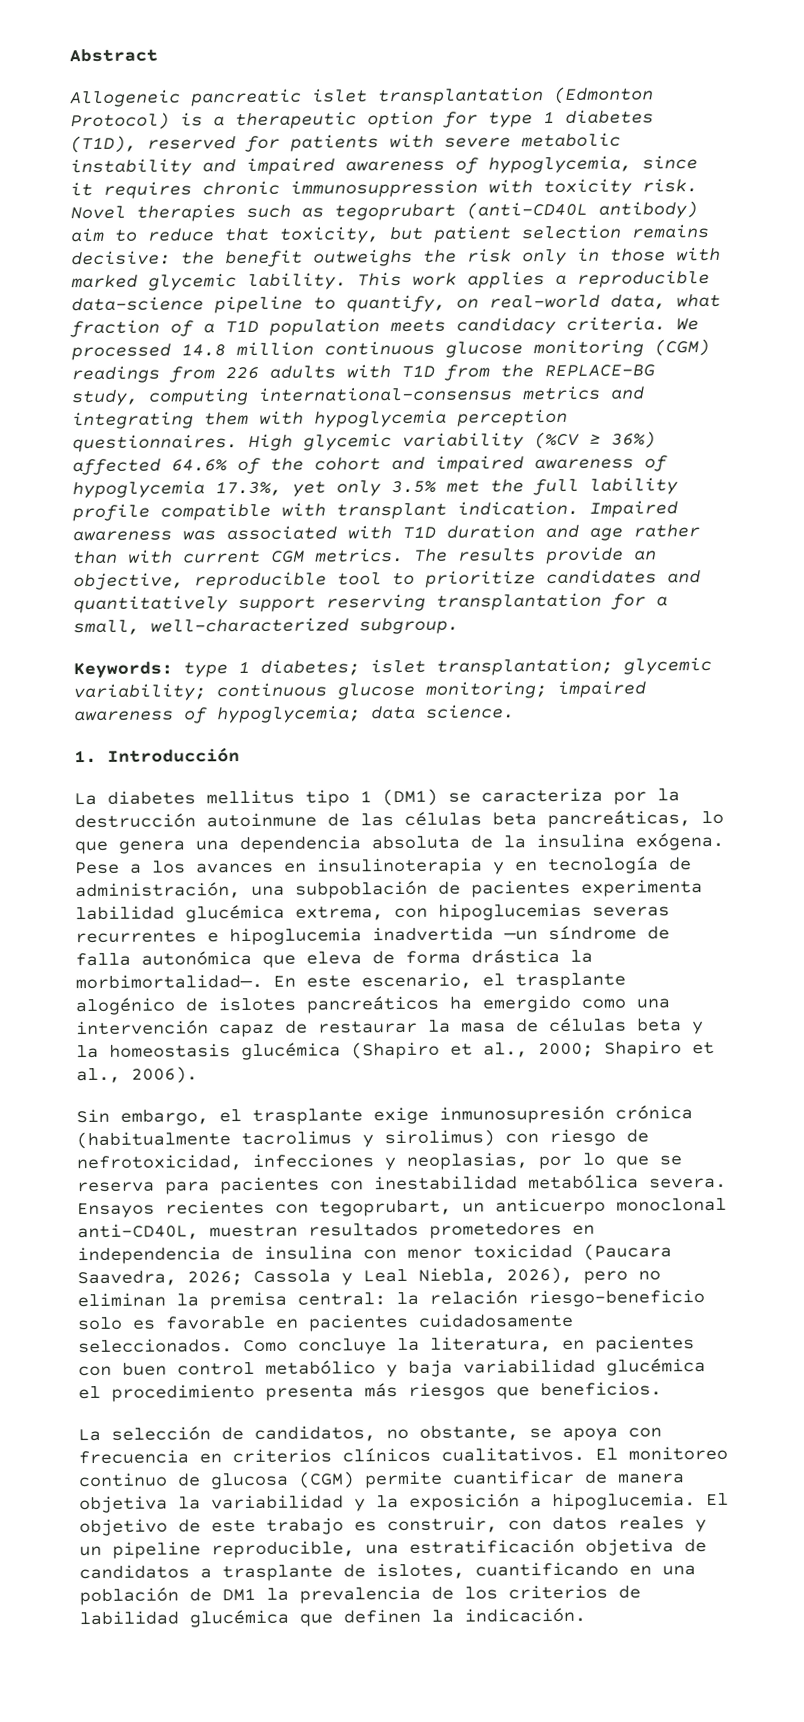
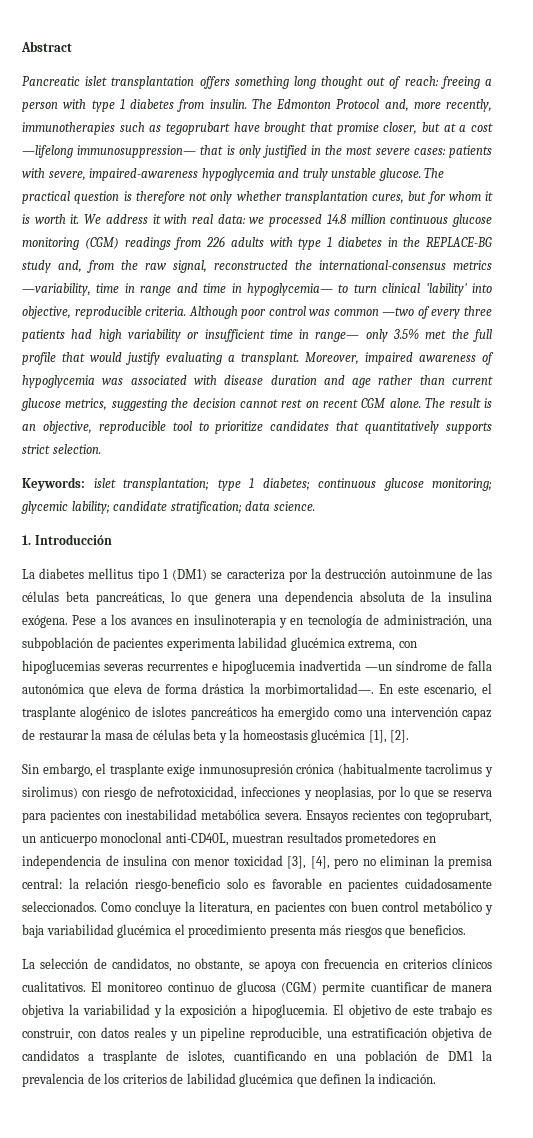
[70,86,654,108] [70,109,654,131] [70,132,621,154] [70,155,698,177] [70,178,698,199] [70,201,698,222] [70,224,709,244] [71,246,721,268] [71,270,710,291] [71,293,721,314] [69,316,699,338] Allogeneic pancreatic islet transplantation (Edmonton Protocol) is a therapeutic option for type 1 diabetes (T1D), reserved for patients with severe metabolic instability and impaired awareness of hypoglycemia, since it requires chronic immunosuppression with toxicity risk. Novel therapies such as tegoprubart (anti-CD40L antibody) aim to reduce that toxicity, but patient selection remains decisive: the benefit outweighs the risk only in those with marked glycemic lability. This work applies a reproducible data-science pipeline to quantify, on real-world data, what fraction of a T1D population meets candidacy criteria. We -> [22,76,493,89] [22,99,492,112] [22,122,494,135] [22,145,493,158] [22,168,445,181] [22,191,493,204] [22,214,265,224] Pancreatic islet transplantation offers something long thought out of reach: freeing a person with type 1 diabetes from insulin. The Edmonton Protocol and, more recently, immunotherapies such as tegoprubart have brought that promise closer, but at a cost —lifelong immunosuppression— that is only justified in the most severe cases: patients with severe, impaired-awareness hypoglycemia and truly unstable glucose. The practical question is therefore not only whether transplantation cures, but for whom it is worth it. We address it with real data: we
[401,364,655,381] [71,385,645,407] [72,408,568,430] [72,431,656,453] [72,455,668,476] [72,480,326,499] T1D from the REPLACE-BG study, computing international-consensus metrics and integrating them with hypoglycemia perception questionnaires. High glycemic variability (%CV ≥ 36%) affected 64.6% of the cohort and impaired awareness of hypoglycemia 17.3%, yet -> [298,237,492,250] [22,260,492,273] [22,283,493,296] [22,306,493,319] [22,329,360,342] type 1 diabetes in the REPLACE-BG study and, from the raw signal, reconstructed the international-consensus metrics —variability, time in range and time in hypoglycemia— to turn clinical 'lability' into objective, reproducible criteria. Although poor control was common —two of every three patients had high variability or insufficient time in range—
[589,477,678,495] [72,500,678,522] [72,530,172,542] lability profile compatible with transplant indication. Impaired awareness -> [22,352,494,365] [22,375,95,388] profile that would justify evaluating a transplant. Moreover, impaired awareness of hypoglycemia
[402,525,436,539] T1D -> [224,375,264,385] disease
[127,546,624,565] with current CGM metrics. The results provide -> [452,376,494,385] [21,398,492,411] current glucose metrics, suggesting the decision cannot rest on recent CGM alone. The result is
[667,570,701,584] [73,592,668,614] [73,617,459,636] and quantitatively support reserving transplantation for a small, well-characterized subgroup. -> [336,421,492,434] [22,444,101,454] that quantitatively supports strict selection.
(173, 670) none -> [93,478,209,491] islet transplantation;
[370,656,712,676] [73,680,646,702] [74,705,361,724] islet transplantation; glycemic variability; continuous glucose monitoring; impaired awareness of hypoglycemia; -> [318,478,492,491] [21,501,242,514] continuous glucose monitoring; glycemic lability; candidate stratification;
[351,1040,715,1060] [76,1066,198,1084] (Shapiro et al., 2000; Shapiro et al., 2006). -> [368,730,410,743] [1], [2].
[583,1243,672,1261] [77,1266,573,1287] (Paucara Saavedra, 2026; Cassola y Leal Niebla, 2026), -> [287,856,330,869] [3], [4],

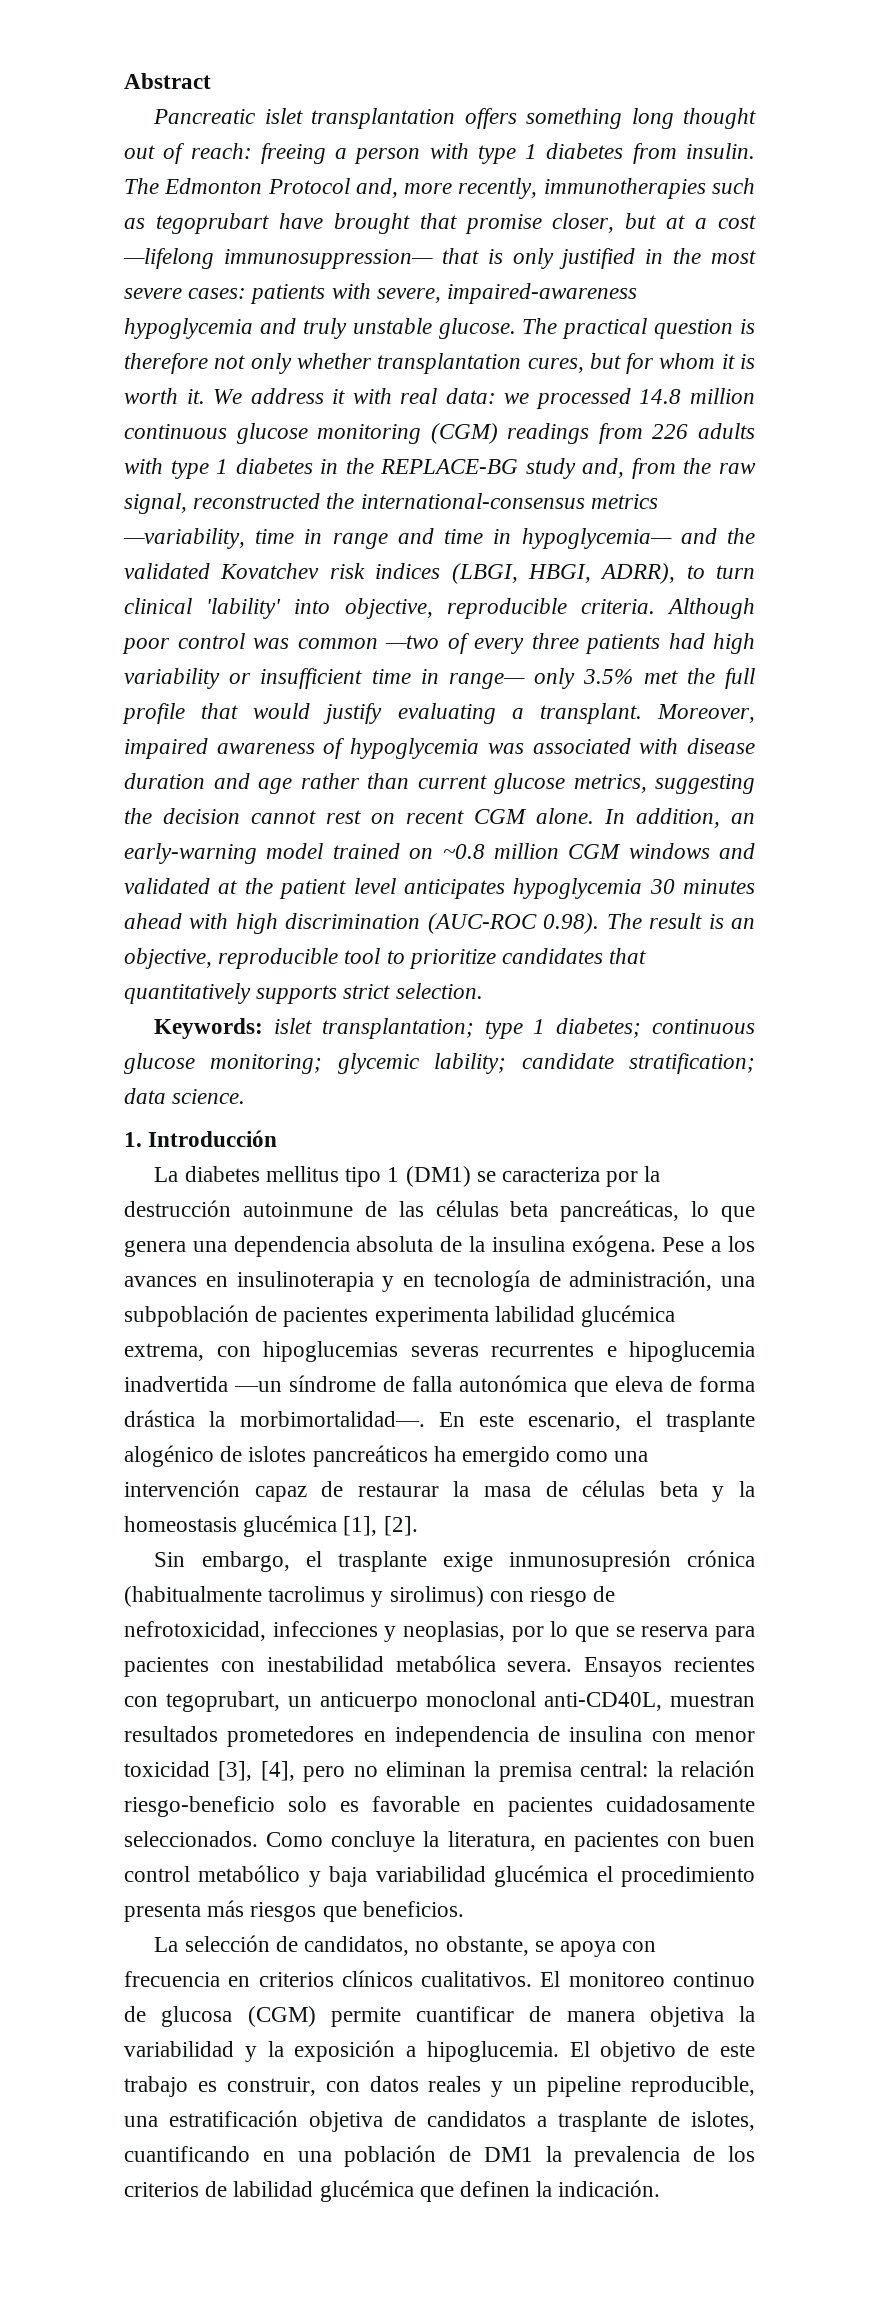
(333, 289) none -> [680,528,755,544] [124,563,676,584] and the validated Kovatchev risk indices (LBGI, HBGI, ADRR),
(421, 403) none -> [604,808,755,828] [124,843,755,864] [124,878,755,899] [124,913,600,934] In addition, an early-warning model trained on ~0.8 million CGM windows and validated at the patient level anticipates hypoglycemia 30 minutes ahead with high discrimination (AUC-ROC 0.98).

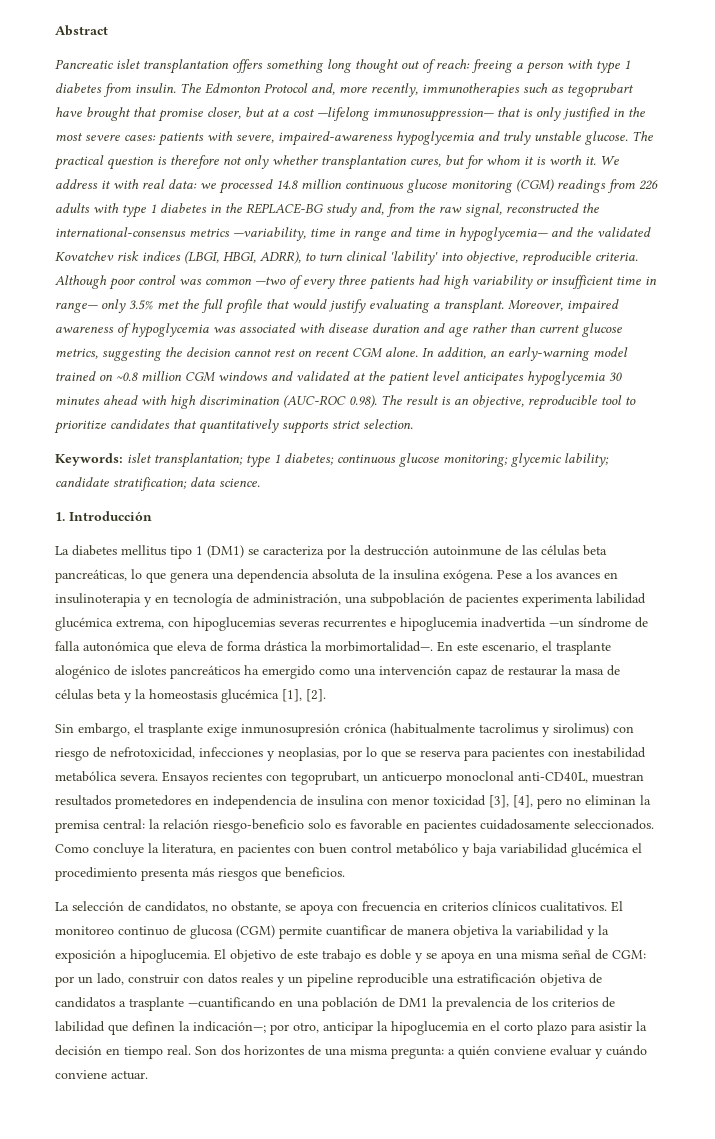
[226,2077,316,2096] construir, -> [380,949,646,963] [55,973,179,987] doble y se apoya en una misma señal de CGM: por un lado, construir
[631,2076,756,2097] reproducible, -> [357,973,428,987] reproducible
[658,2111,755,2131] [124,2146,250,2162] de islotes, cuantificando -> [188,997,275,1008] —cuantificando
[319,2180,414,2202] glucémica -> (105, 1026) none
[558,2180,661,2197] indicación. -> [193,1021,647,1035] [55,1045,647,1059] [55,1070,148,1080] indicación—; por otro, anticipar la hipoglucemia en el corto plazo para asistir la decisión en tiempo real. Son dos horizontes de una misma pregunta: a quién conviene evaluar y cuándo conviene actuar.

